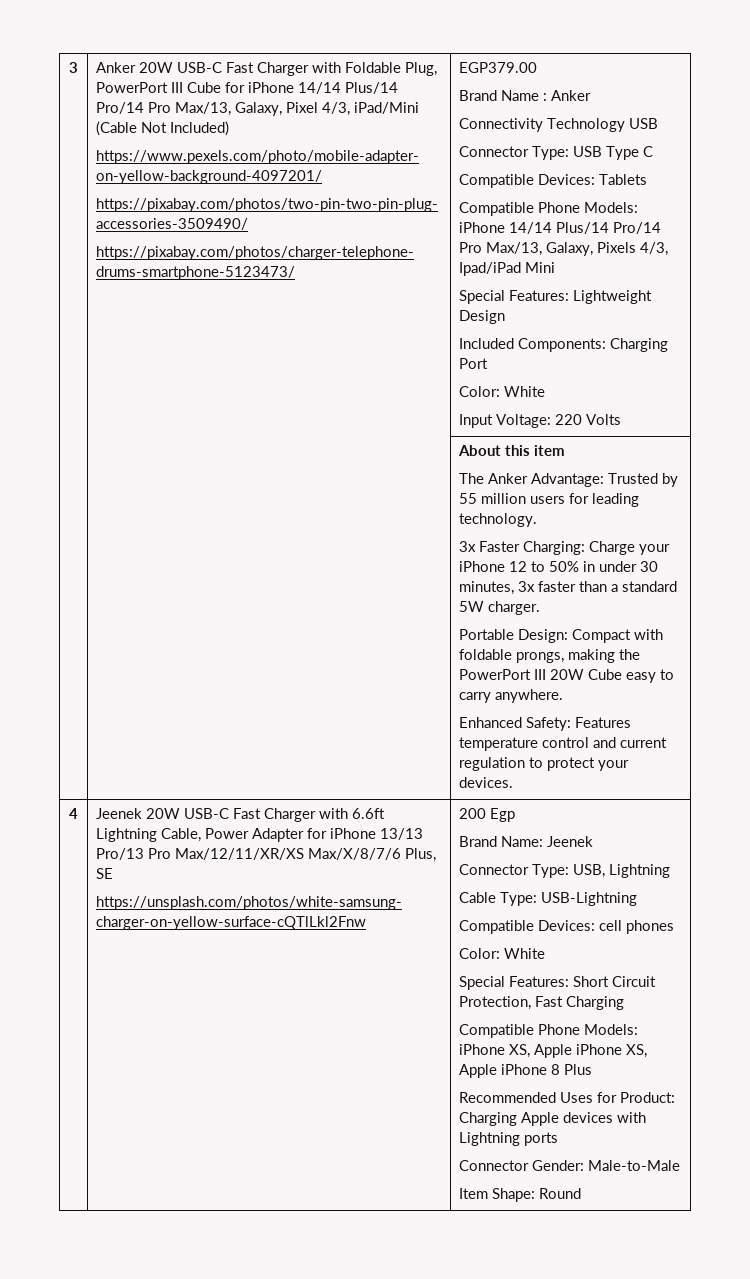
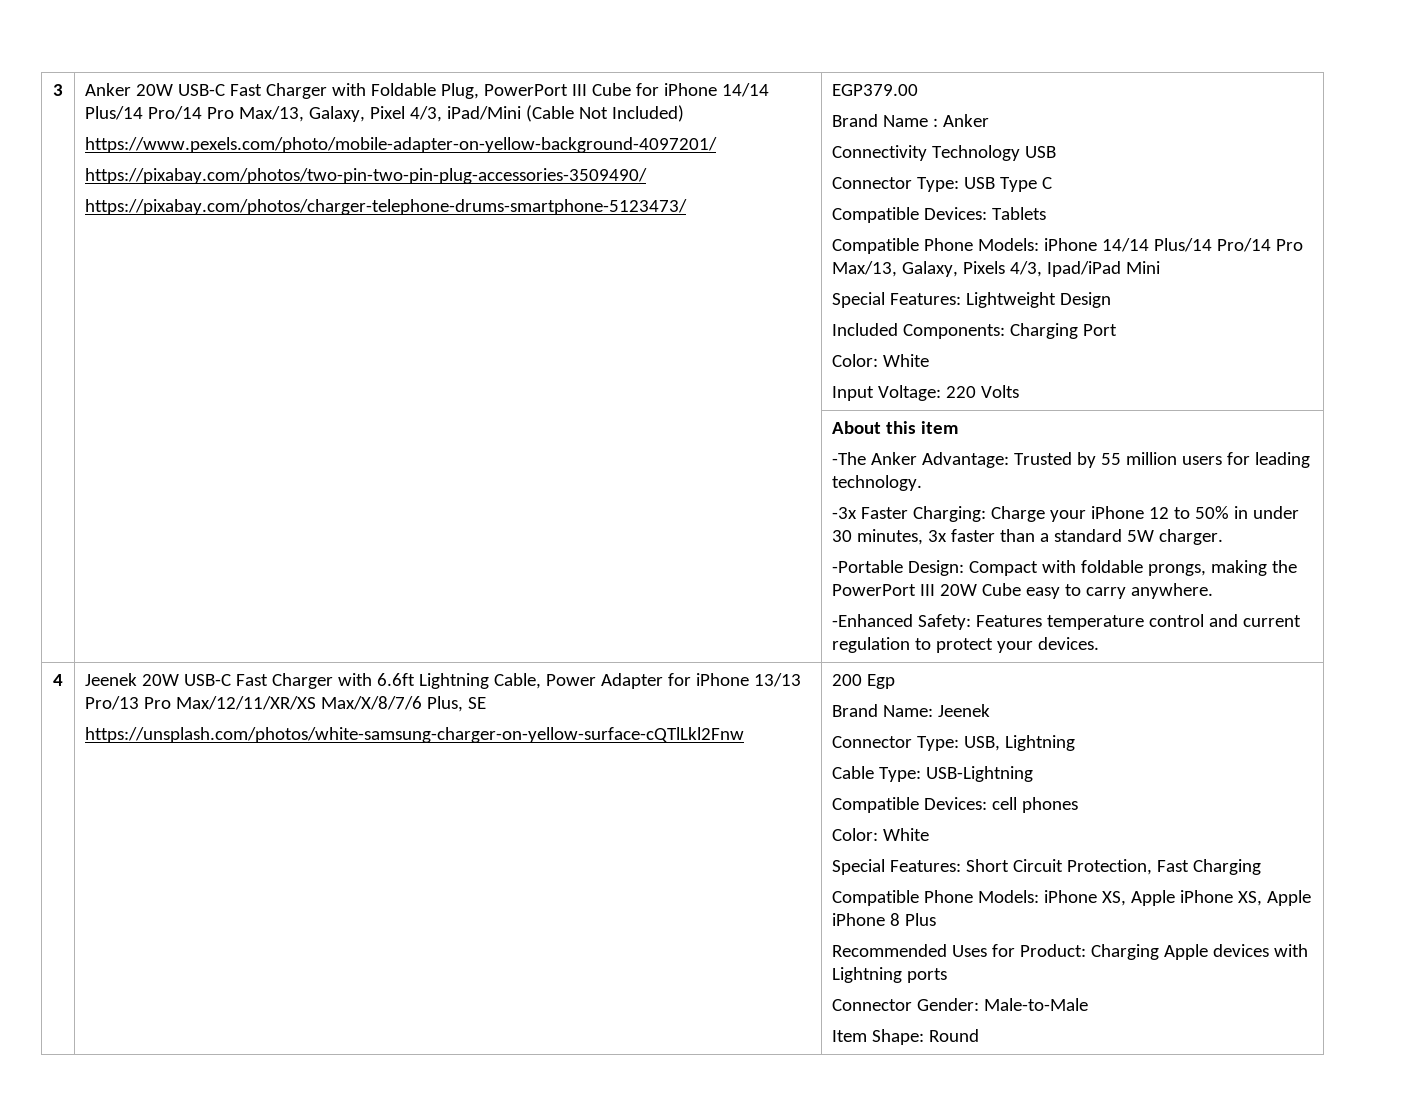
[459,473,485,484] The -> [832,452,867,465] -The
[459,541,477,552] 3x -> [832,507,858,519] -3x
[459,629,515,640] Portable -> [832,560,904,573] -Portable
[459,717,523,728] Enhanced -> [832,614,914,627] -Enhanced

